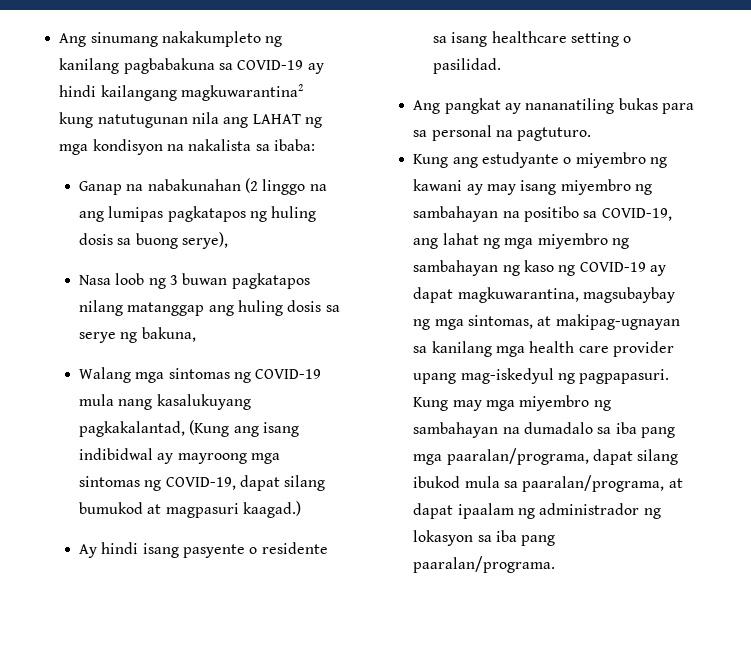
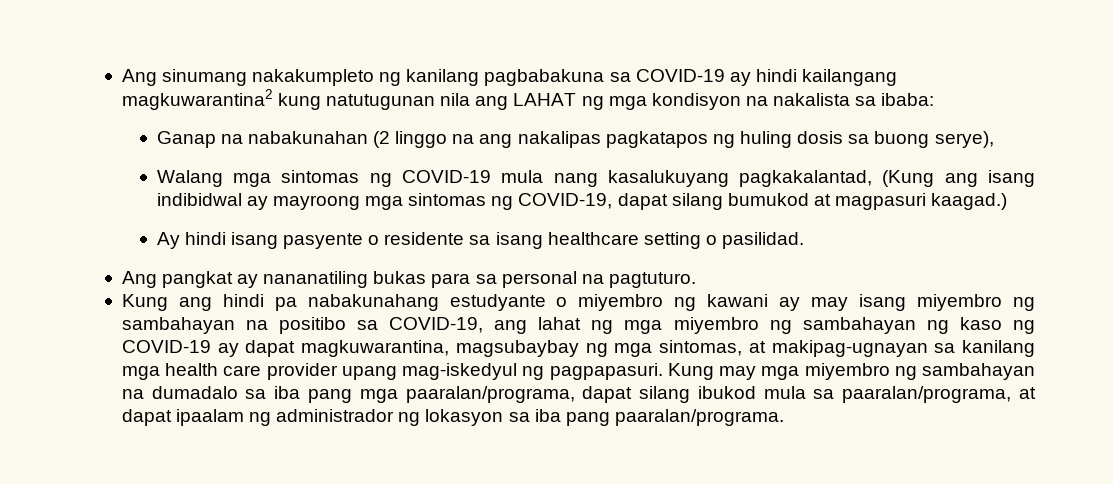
[108,206,164,222] lumipas -> [517,131,601,148] nakalipas
[78,273,310,289] [78,300,340,316] [78,327,196,343] // Nasa loob ng 3 buwan pagkatapos nilang matanggap ang huling dosis sa serye ng bakuna, -> (994, 139) none
(478, 162) none -> [222,294,439,311] hindi pa nabakunahang

